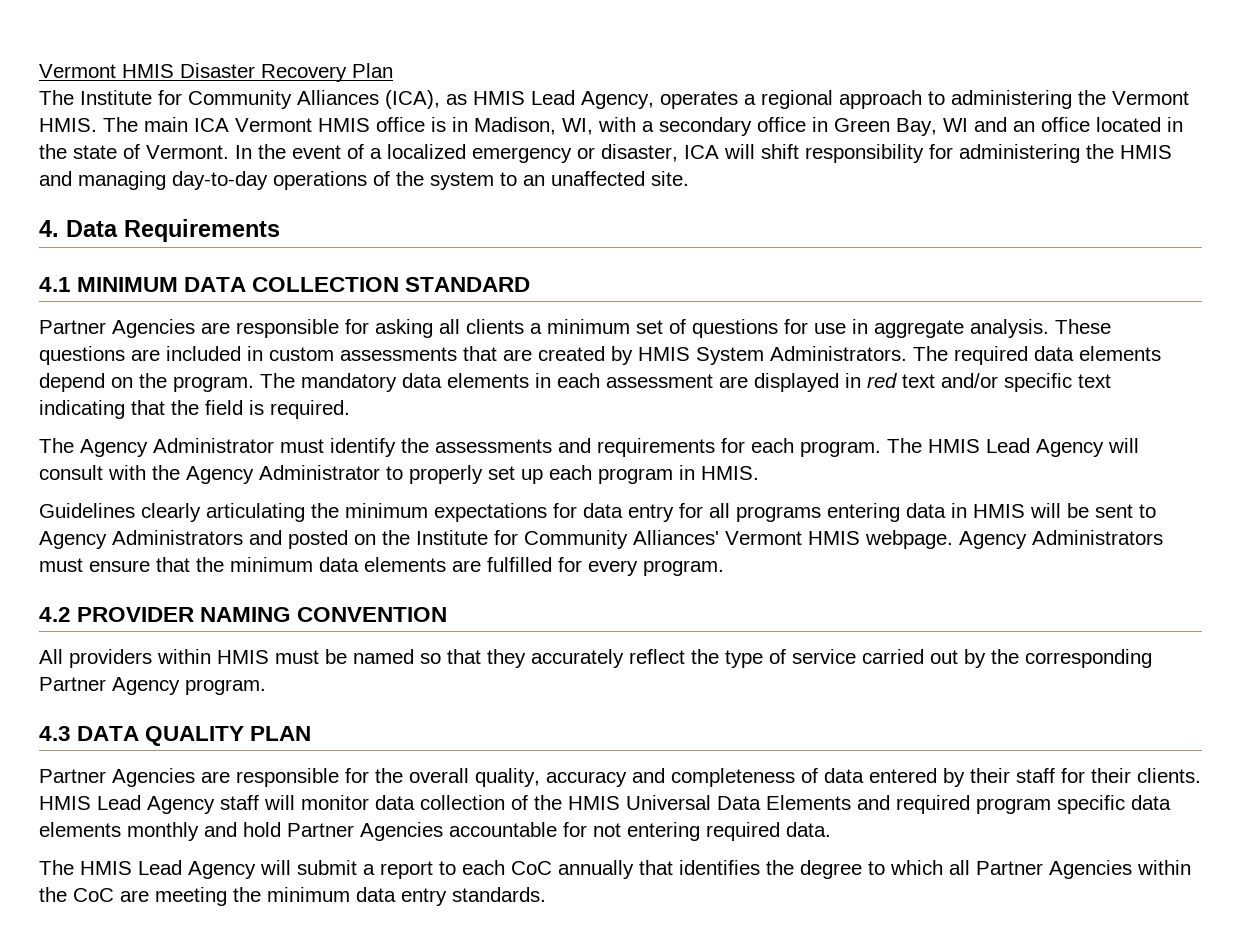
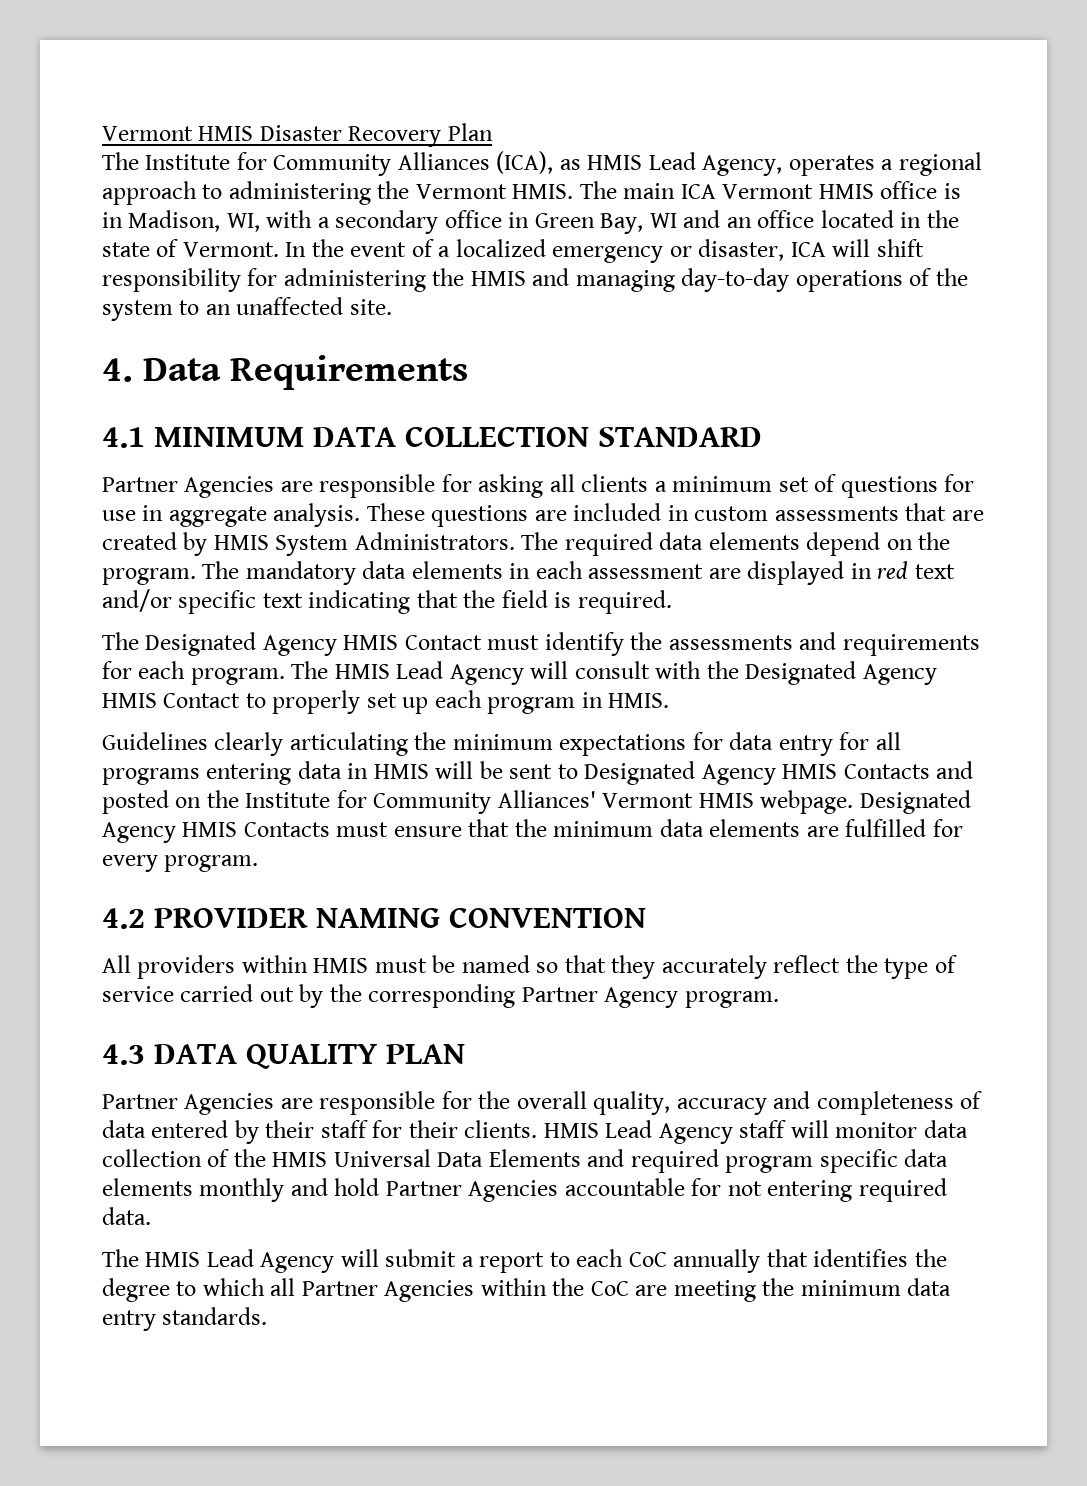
[80,438,274,457] Agency Administrator -> [145,632,482,656] Designated Agency HMIS Contact
[186,465,380,484] Agency Administrator -> [745,661,937,685] [102,693,241,708] Designated Agency HMIS Contact
[39,530,243,549] Agency Administrators -> [584,761,930,785] Designated Agency HMIS Contacts
[959,530,1163,549] Agency Administrators -> [859,790,971,814] [102,822,330,843] Designated Agency HMIS Contacts

